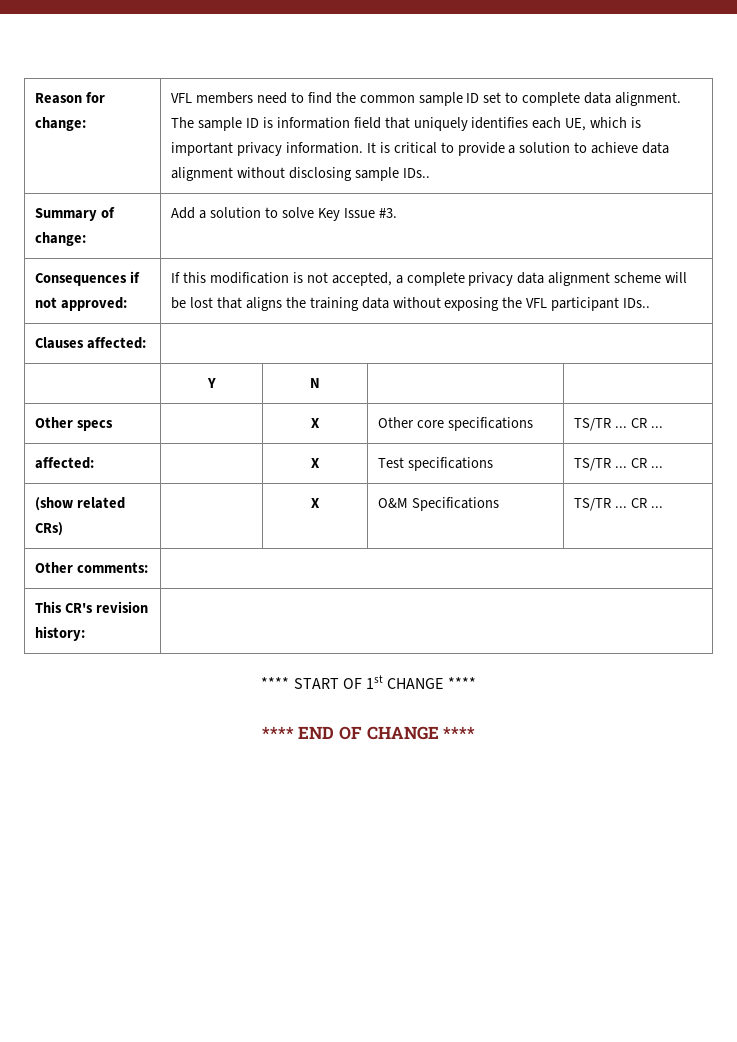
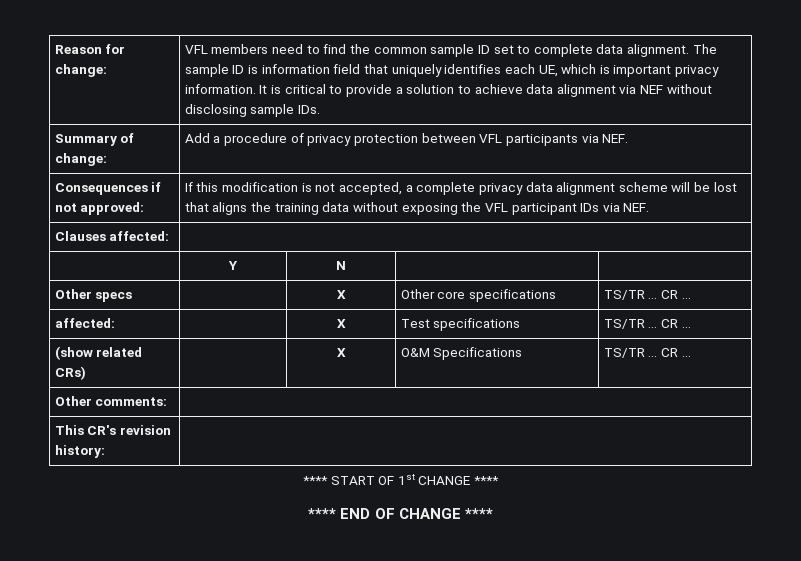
(234, 174) none -> [619,85,664,94] via NEF
[402,168,430,178] IDs.. -> [298,105,321,114] IDs.
[209,207,397,221] solution to solve Key Issue #3. -> [224,133,629,146] procedure of privacy protection between VFL participants via NEF.
[623,298,651,308] IDs.. -> [580,203,650,212] IDs via NEF.

